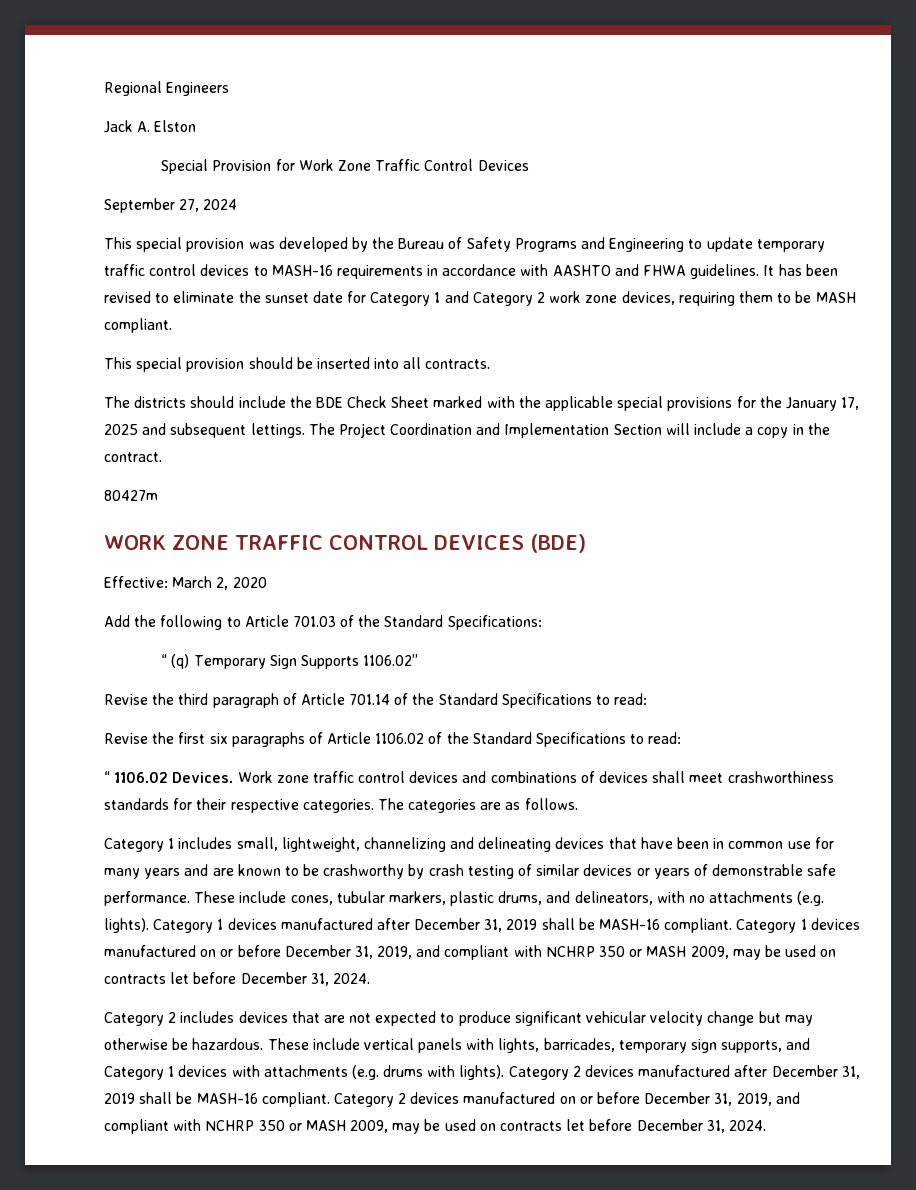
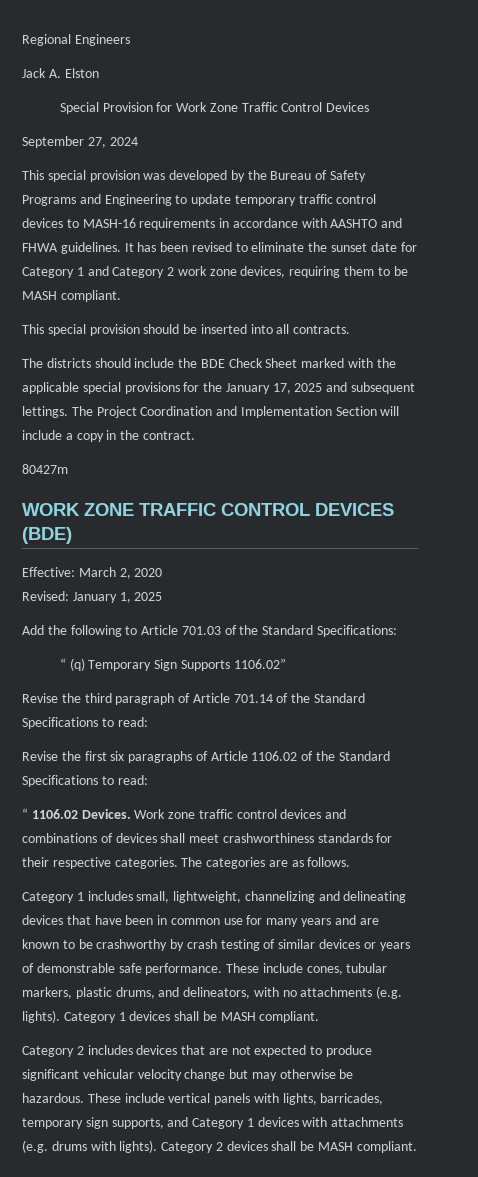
(267, 582) none -> [22,591,163,603] // Revised: January 1, 2025
[280,918,860,933] [104,945,837,960] [104,972,370,986] manufactured after December 31, 2019 shall be MASH-16 compliant. Category 1 devices manufactured on or before December 31, 2019, and compliant with NCHRP 350 or MASH 2009, may be used on contracts let before December 31, 2024. -> [174,1011,320,1023] shall be MASH compliant.
[638,1065,860,1079] [104,1092,800,1107] [104,1119,766,1134] manufactured after December 31, 2019 shall be MASH-16 compliant. Category 2 devices manufactured on or before December 31, 2019, and compliant with NCHRP 350 or MASH 2009, may be used on contracts let before December 31, 2024. -> [271,1141,417,1153] shall be MASH compliant.

